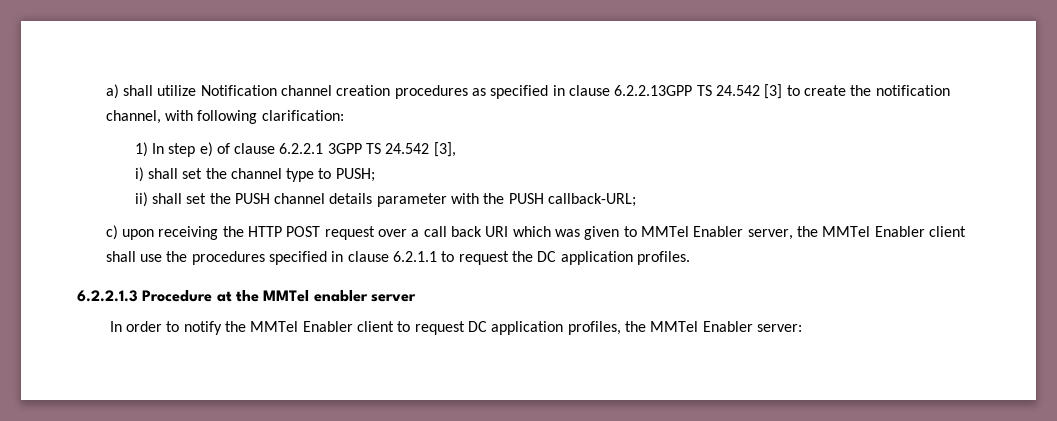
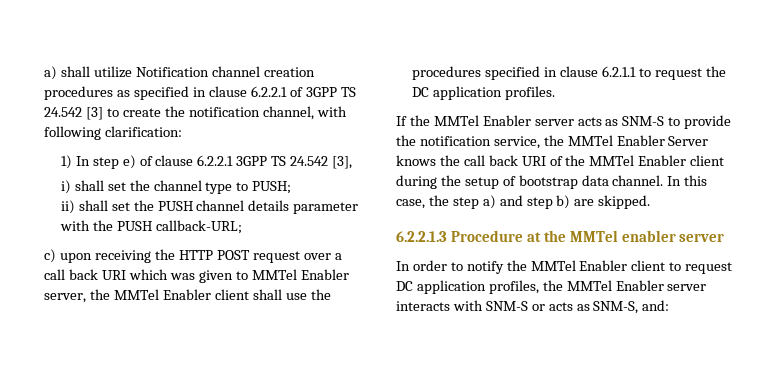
[614,85,693,96] 6.2.2.13GPP -> [251,86,337,97] 6.2.2.1 of 3GPP
(690, 258) none -> [396,115,732,129] [396,135,709,149] [396,155,725,166] [396,175,708,189] [396,195,651,209] // If the MMTel Enabler server acts as SNM-S to provide the notification service, the MMTel Enabler Server knows the call back URI of the MMTel Enabler client during the setup of bootstrap data channel. In this case, the step a) and step b) are skipped.
[756,324,802,332] server: -> [667,284,707,291] [396,300,670,314] server interacts with SNM-S or acts as SNM-S, and:

